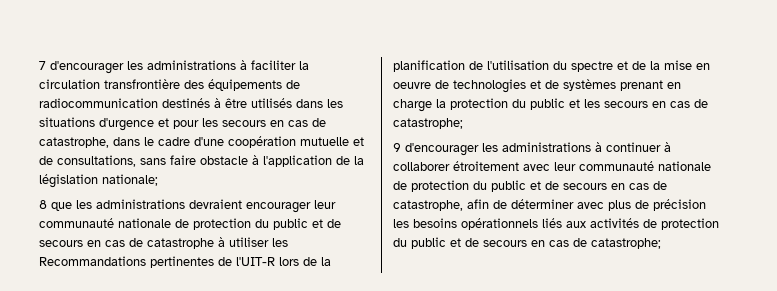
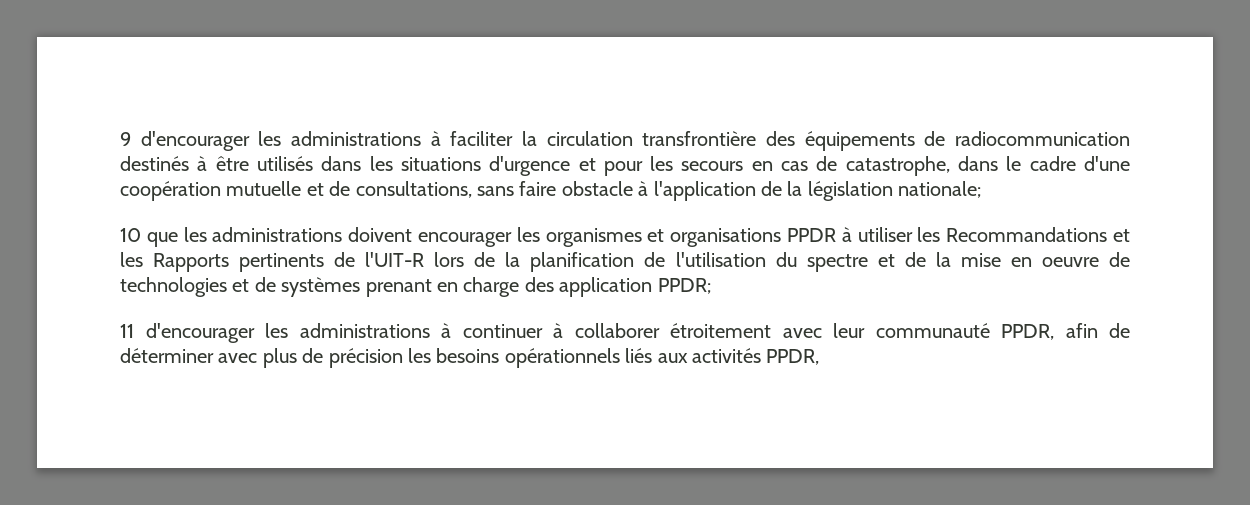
[39,61,46,70] 7 -> [120,132,131,146] 9
[39,200,47,209] 8 -> [120,228,141,242] 10
[189,199,336,213] [39,218,341,230] [39,237,288,249] [39,256,214,268] devraient encourager leur communauté nationale de protection du public et de secours en cas de catastrophe à utiliser les Recommandations pertinentes -> [348,227,1130,247] [120,252,325,272] doivent encourager les organismes et organisations PPDR à utiliser les Recommandations et les Rapports pertinents
[436,98,708,110] [393,118,463,129] [393,143,401,152] la protection du public et les secours en cas de catastrophe; // 9 -> [524,277,711,297] [120,324,134,338] des application PPDR; // 11
[658,161,711,171] [393,180,667,192] [393,200,463,211] nationale de protection du public et de secours en cas de catastrophe, -> [1001,324,1054,340] PPDR,
[643,218,719,230] [393,237,661,249] de protection du public et de secours en cas de catastrophe; -> [766,349,820,365] PPDR,

